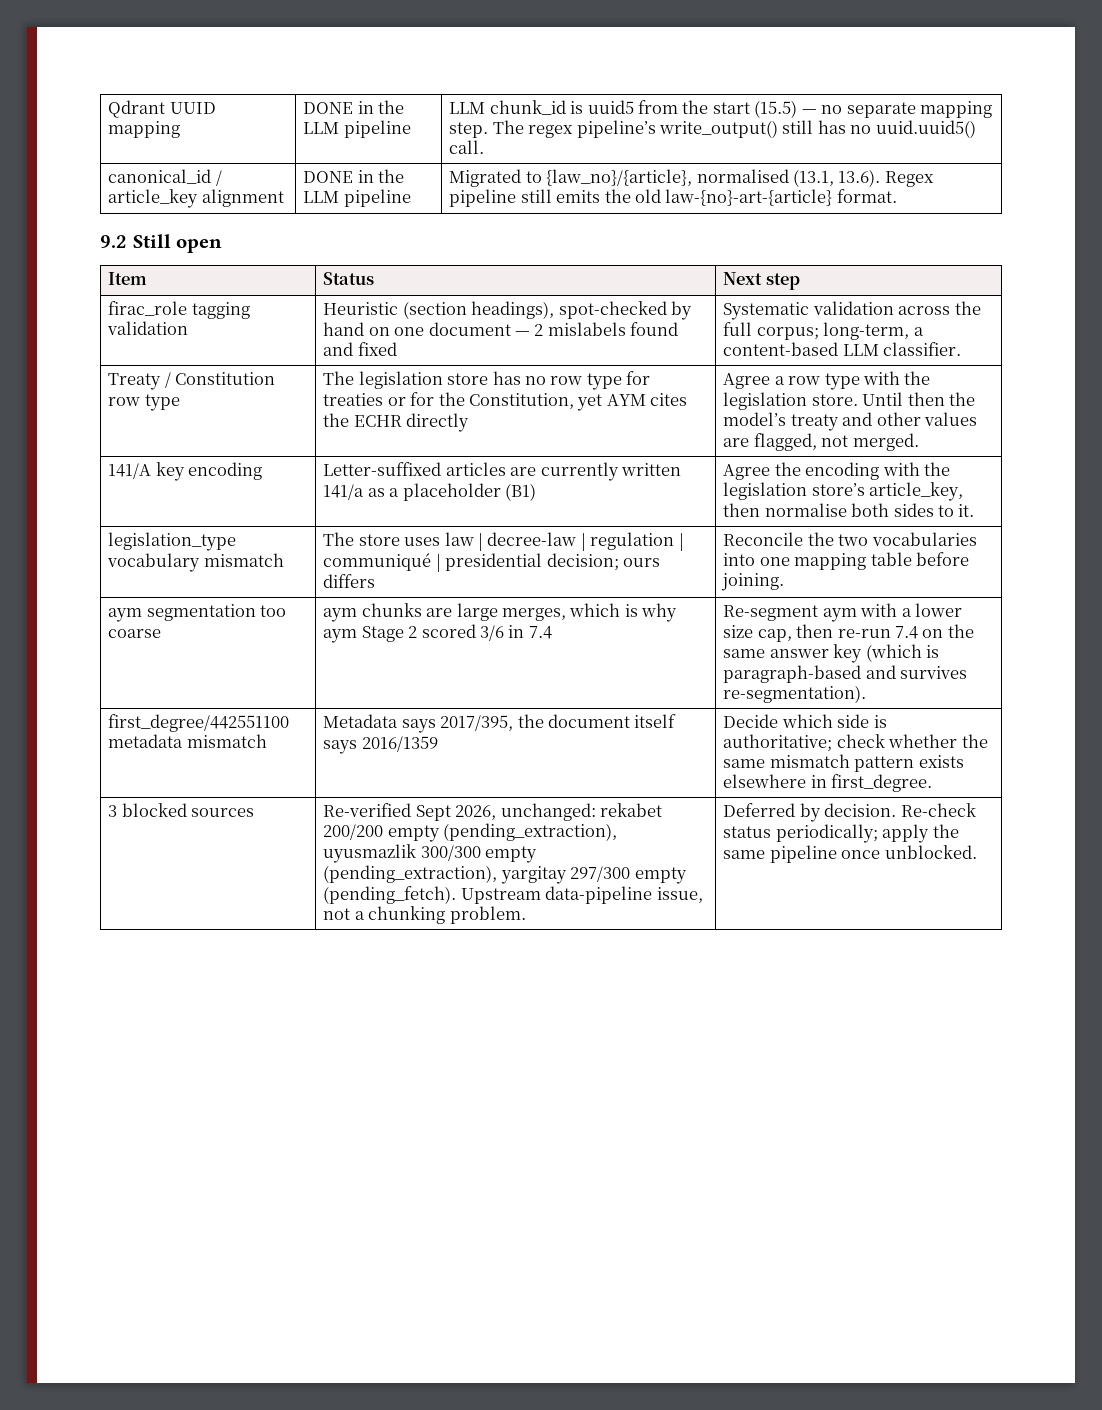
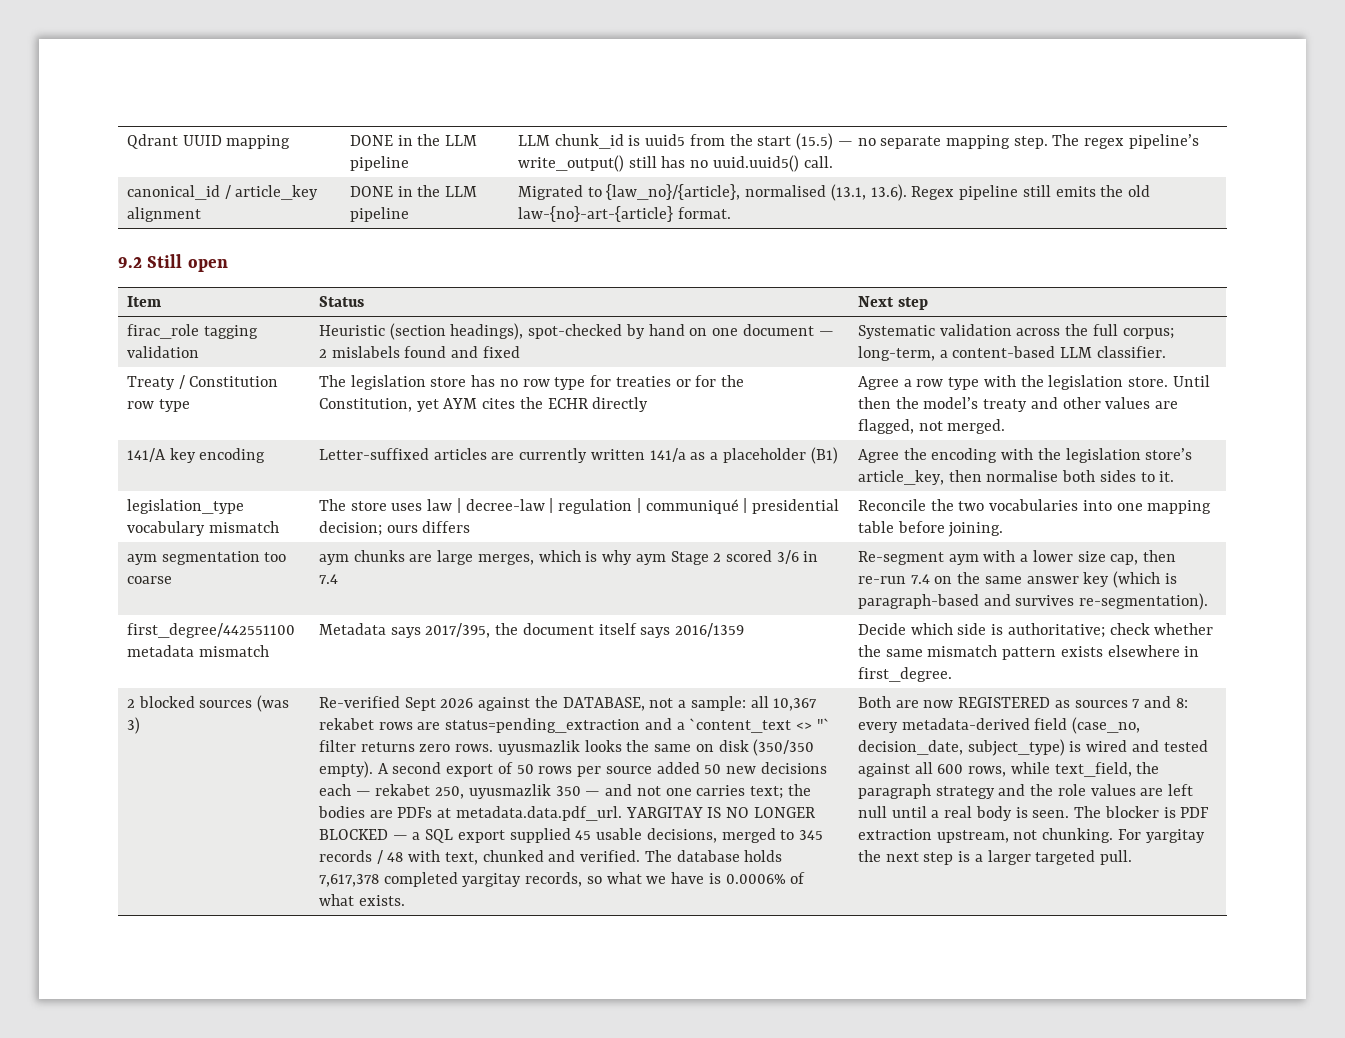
[108,805,118,817] 3 -> [127,699,136,708] 2
(255, 812) none -> [257,695,290,712] [127,717,141,734] (was 3)
[455,803,662,821] [323,823,618,842] [323,844,538,863] [323,865,687,884] [323,886,703,904] [323,906,526,924] [723,803,976,822] [723,824,959,843] [723,845,977,863] 2026, unchanged: rekabet 200/200 empty (pending_extraction), uyusmazlik 300/300 empty (pending_extraction), yargitay 297/300 empty (pending_fetch). Upstream data-pipeline issue, not a chunking problem. | Deferred by decision. Re-check status periodically; apply the same pipeline once unblocked. -> [440,696,818,711] [319,718,830,733] [319,739,815,756] [319,761,827,778] [319,784,811,799] [318,806,815,821] [319,828,823,843] [319,850,783,865] [319,872,806,887] [319,894,405,906] [858,696,1188,708] [858,717,1141,734] [858,739,1208,756] [858,762,1160,777] [858,784,1194,799] [858,806,1210,821] [858,828,1205,843] [858,850,1133,865] 2026 against the DATABASE, not a sample: all 10,367 rekabet rows are status=pending_extraction and a `content_text <> ''` filter returns zero rows. uyusmazlik looks the same on disk (350/350 empty). A second export of 50 rows per source added 50 new decisions each — rekabet 250, uyusmazlik 350 — and not one carries text; the bodies are PDFs at metadata.data.pdf_url. YARGITAY IS NO LONGER BLOCKED — a SQL export supplied 45 usable decisions, merged to 345 records / 48 with text, chunked and verified. The database holds 7,617,378 completed yargitay records, so what we have is 0.0006% of what exists. | Both are now REGISTERED as sources 7 and 8: every metadata-derived field (case_no, decision_date, subject_type) is wired and tested against all 600 rows, while text_field, the paragraph strategy and the role values are left null until a real body is seen. The blocker is PDF extraction upstream, not chunking. For yargitay the next step is a larger targeted pull.

